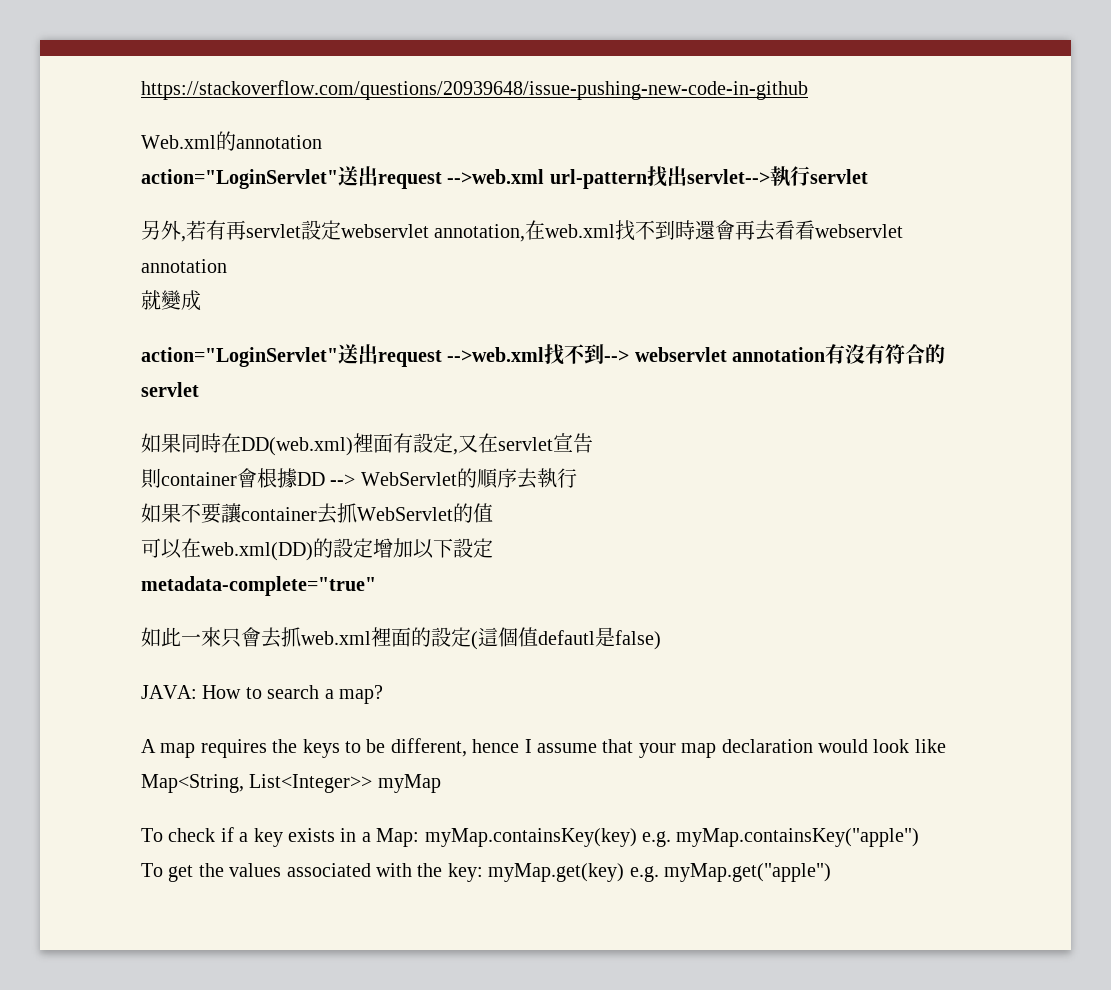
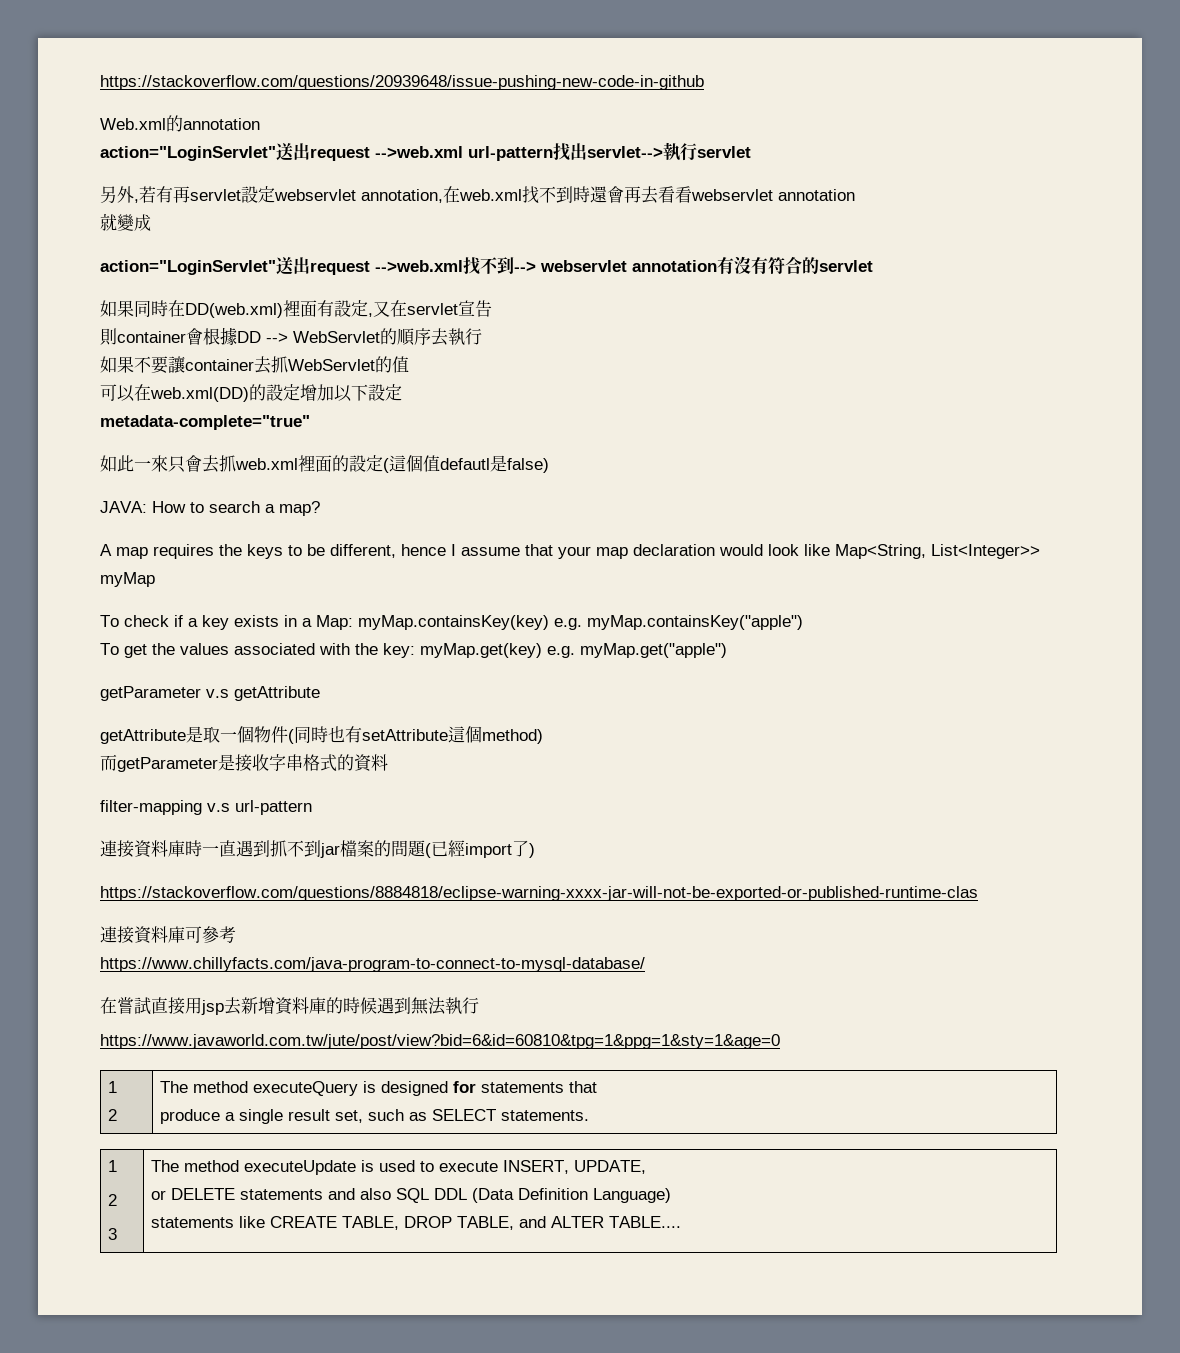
(831, 872) none -> [100,686,320,701] [100,726,543,744] [100,754,388,772] [100,800,312,815] [100,840,535,858] [100,886,978,901] [100,926,236,944] [100,957,645,972] [100,997,479,1015] [100,1034,780,1049] [108,1081,118,1093] [108,1109,118,1121] [160,1081,598,1096] [160,1109,590,1124] [108,1160,118,1172] [108,1194,118,1206] [108,1228,118,1240] [151,1160,647,1175] [151,1188,672,1203] [151,1216,682,1230] // getParameter v.s getAttribute // getAttribute是取一個物件(同時也有setAttribute這個method) // 而getParameter是接收字串格式的資料 // filter-mapping v.s url-pattern // 連接資料庫時一直遇到抓不到jar檔案的問題(已經import了) // https://stackoverflow.com/questions/8884818/eclipse-warning-xxxx-jar-will-not-be-exported-or-published-runtime-clas // 連接資料庫可參考 // https://www.chillyfacts.com/java-program-to-connect-to-mysql-database/ // 在嘗試直接用jsp去新增資料庫的時候遇到無法執行 // https://www.javaworld.com.tw/jute/post/view?bid=6&id=60810&tpg=1&ppg=1&sty=1&age=0 // 1 // 2 | The method executeQuery is designed for statements that // produce a single result set, such as SELECT statements. // 1 // 2 // 3 | The method executeUpdate is used to execute INSERT, UPDATE, // or DELETE statements and also SQL DDL (Data Definition Language) // statements like CREATE TABLE, DROP TABLE, and ALTER TABLE....

